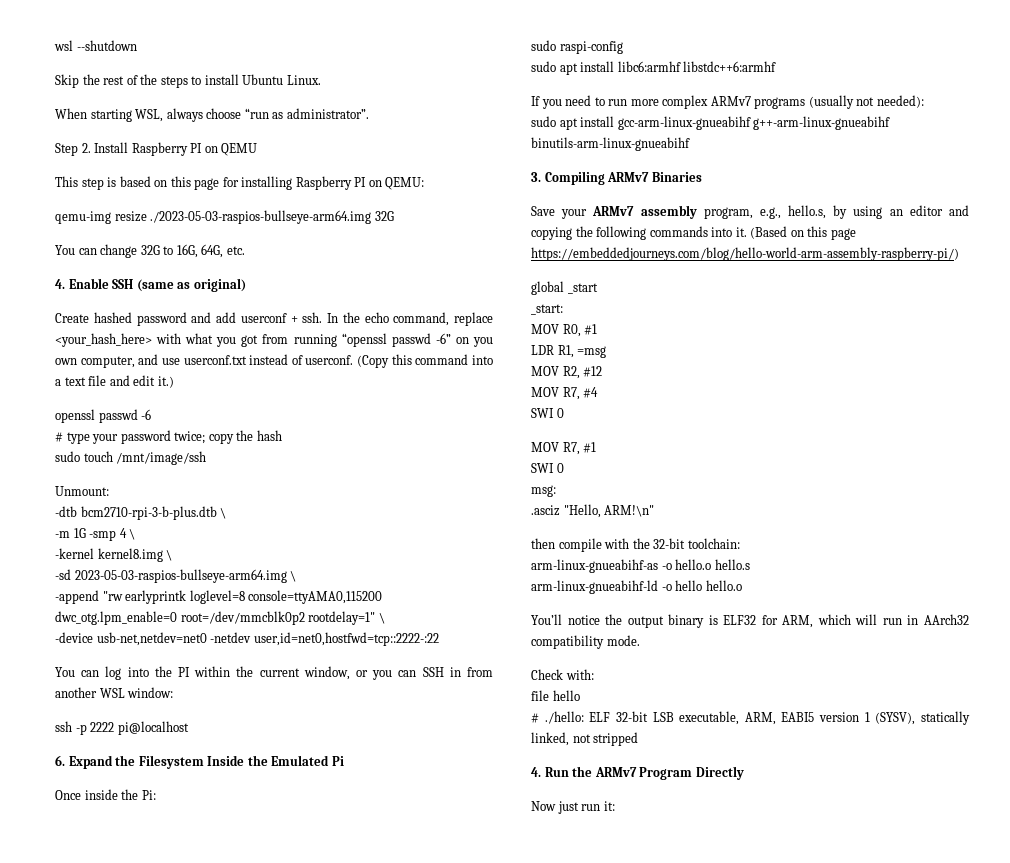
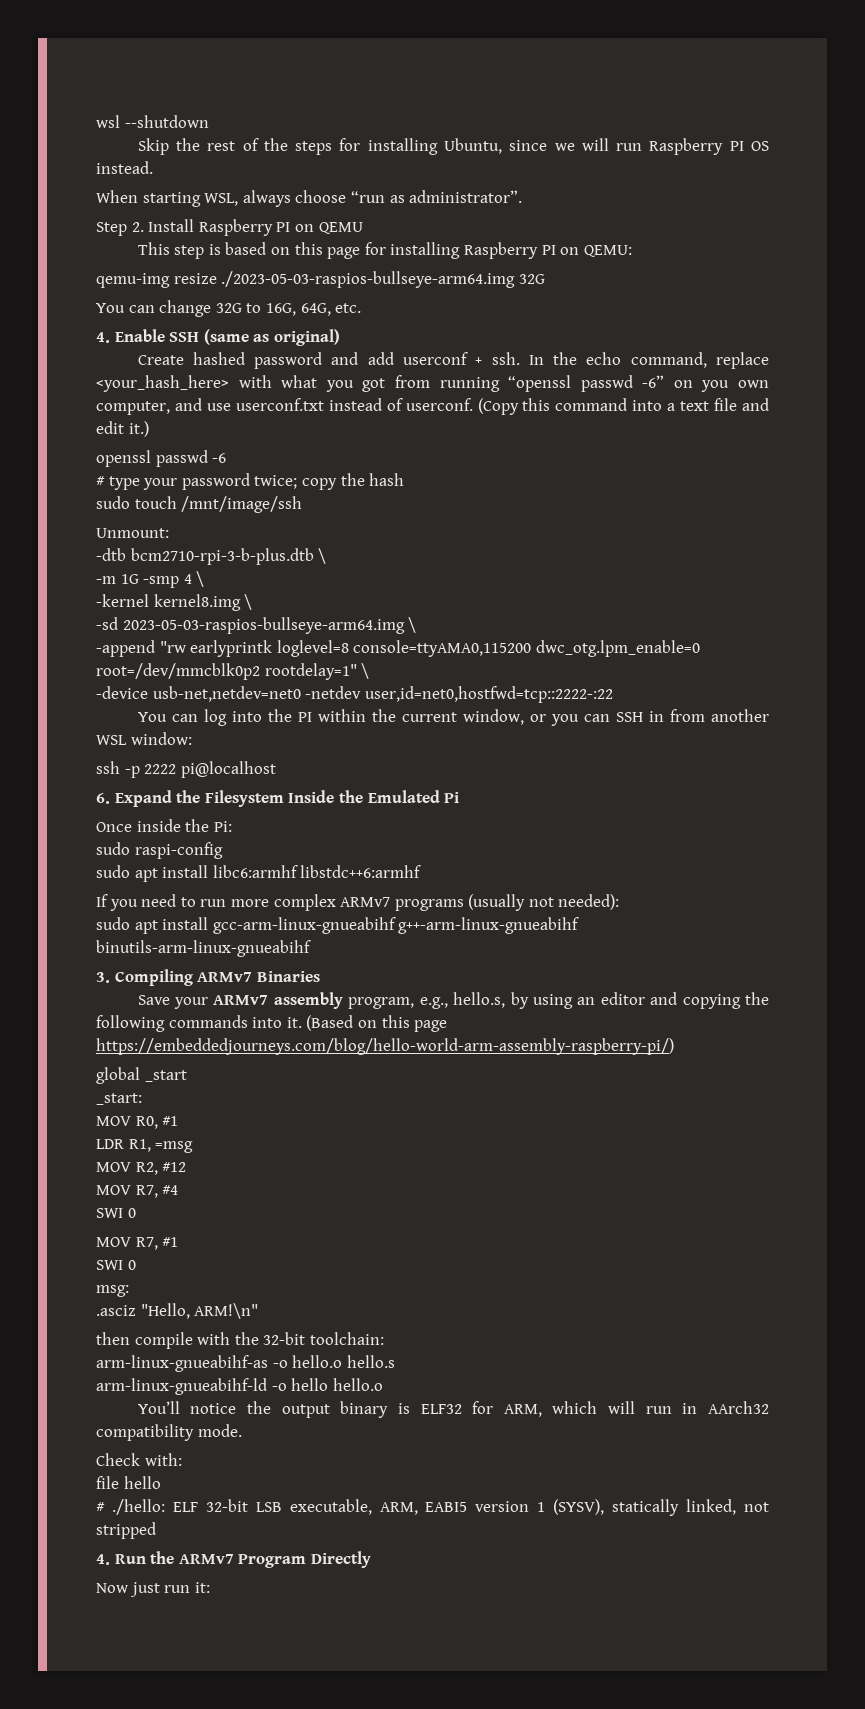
[191,74,321,85] to install Ubuntu Linux. -> [339,138,769,155] [96,161,153,174] for installing Ubuntu, since we will run Raspberry PI OS instead.

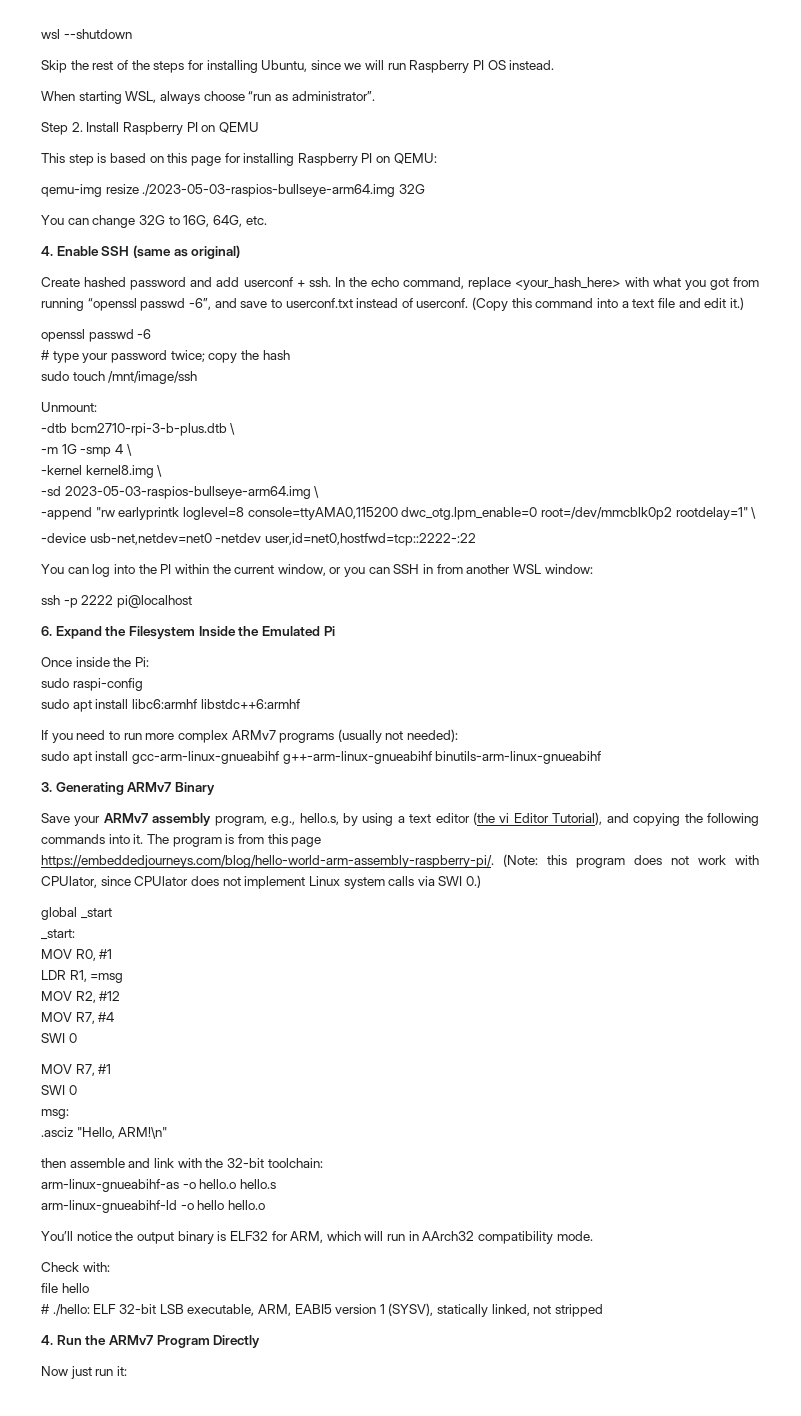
[642,375,769,392] [96,398,231,415] -6” on you own computer, and use -> [188,298,282,310] -6”, and save to
[114,969,320,986] Compiling ARMv7 Binaries -> [55,782,215,795] Generating ARMv7 Binary
[577,992,645,1005] an editor -> [397,812,603,825] a text editor (the vi Editor Tutorial),
[306,1015,448,1032] [96,1038,674,1055] (Based on this page https://embeddedjourneys.com/blog/hello-world-arm-assembly-raspberry-pi/) -> [146,834,322,847] [41,854,759,868] [41,875,482,889] The program is from this page https://embeddedjourneys.com/blog/hello-world-arm-assembly-raspberry-pi/. (Note: this program does not work with CPUlator, since CPUlator does not implement Linux system calls via SWI 0.)
[134,1332,193,1349] compile -> [69,1158,174,1168] assemble and link

